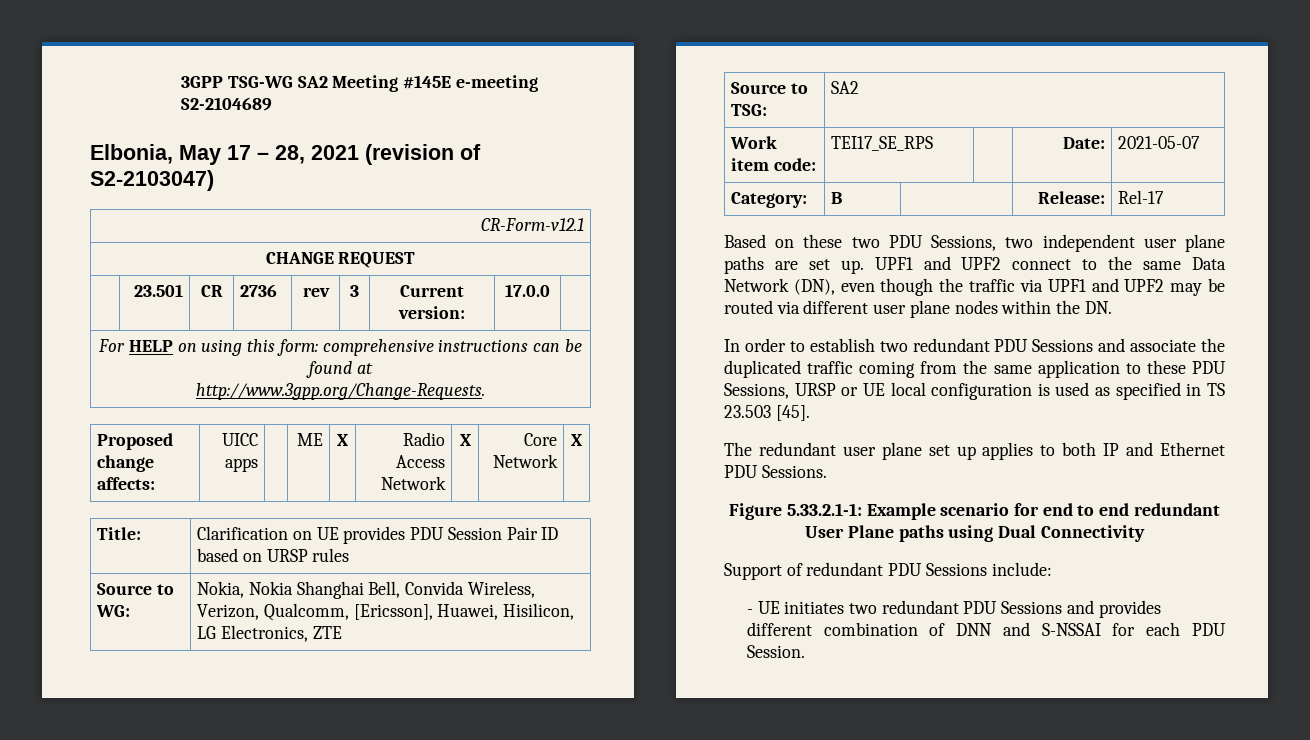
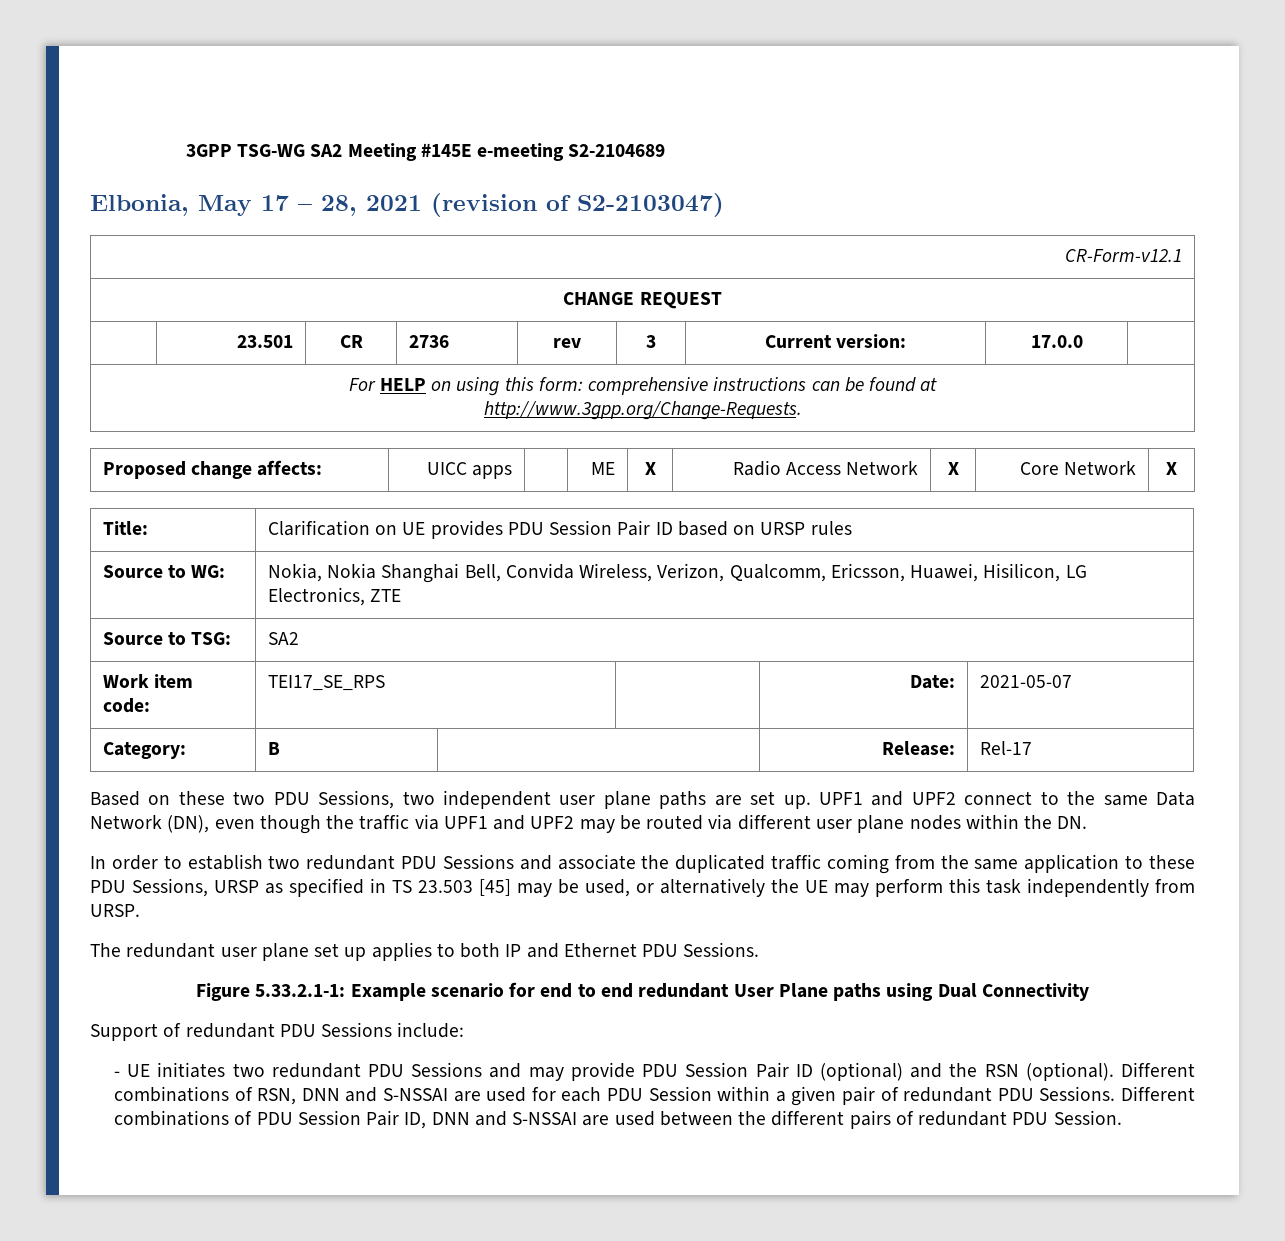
[353,604,433,620] [Ericsson], -> [830,563,905,582] Ericsson,
[841,382,1090,400] or UE local configuration is used -> (259, 886) none
[775,405,810,421] [45]. -> [479,878,1195,897] [90,904,140,917] [45] may be used, or alternatively the UE may perform this task independently from URSP.
[1098,600,1161,618] [746,622,1101,636] provides different combination of DNN and S-NSSAI -> [528,1062,1196,1081] [113,1086,527,1105] may provide PDU Session Pair ID (optional) and the RSN (optional). Different combinations of RSN, DNN and S-NSSAI are used
(1226, 629) none -> [648,1086,1195,1106] [113,1110,1049,1129] Session within a given pair of redundant PDU Sessions. Different combinations of PDU Session Pair ID, DNN and S-NSSAI are used between the different pairs of redundant PDU

